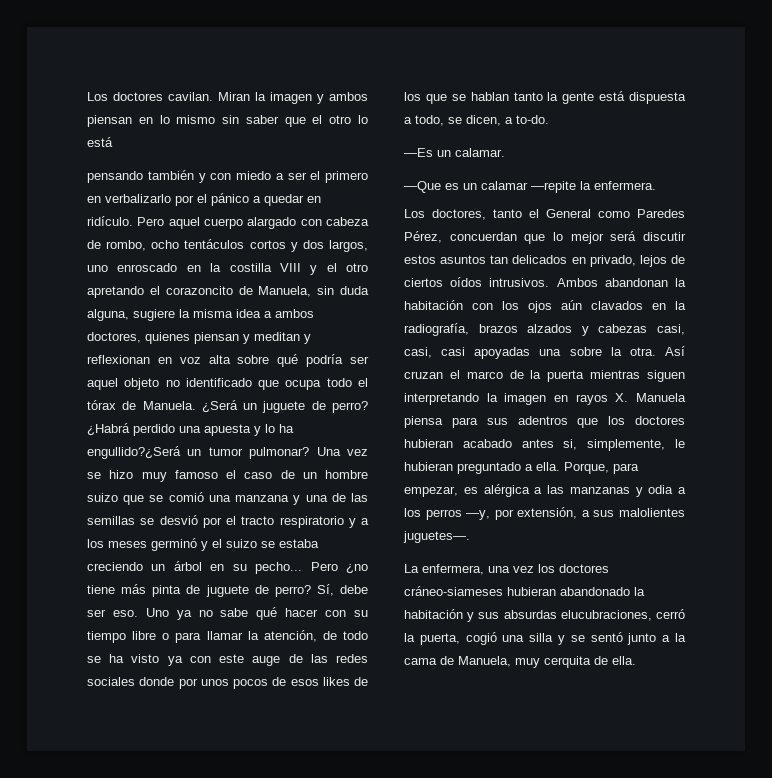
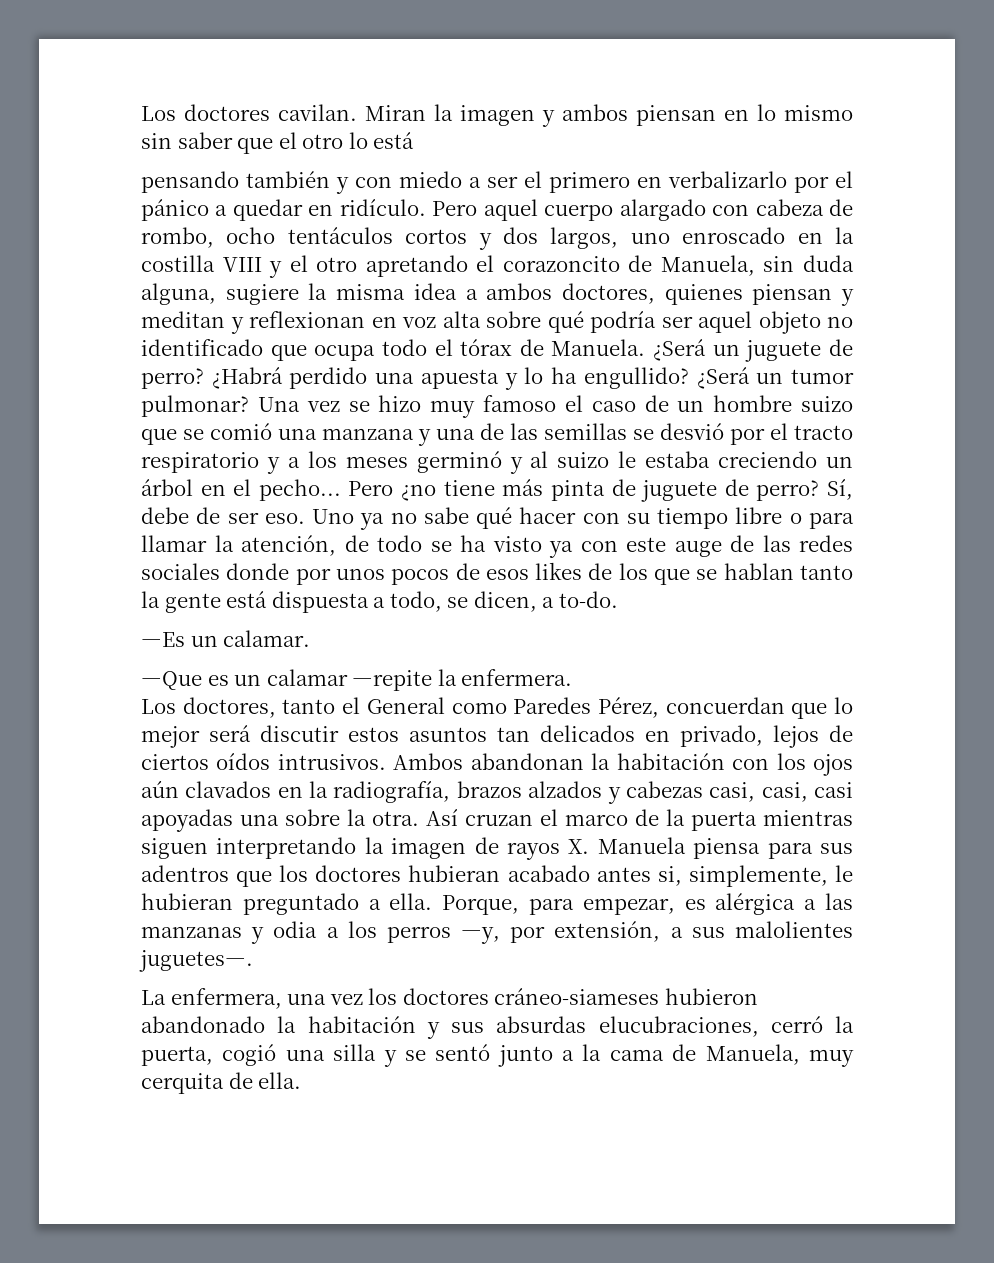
[87,446,181,459] engullido?¿Será -> [583,367,750,389] engullido? ¿Será
[212,539,275,548] el suizo se -> [530,451,637,468] al suizo le
[232,564,247,571] su -> [233,479,252,496] el
(368, 589) none -> [196,507,221,524] de
[554,395,568,402] en -> [474,837,499,854] de
[507,587,556,596] hubieran -> [664,988,758,1005] hubieron

